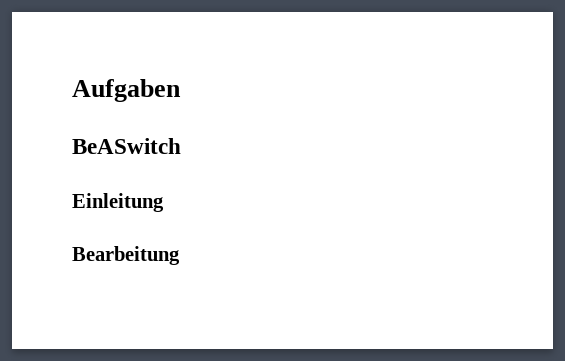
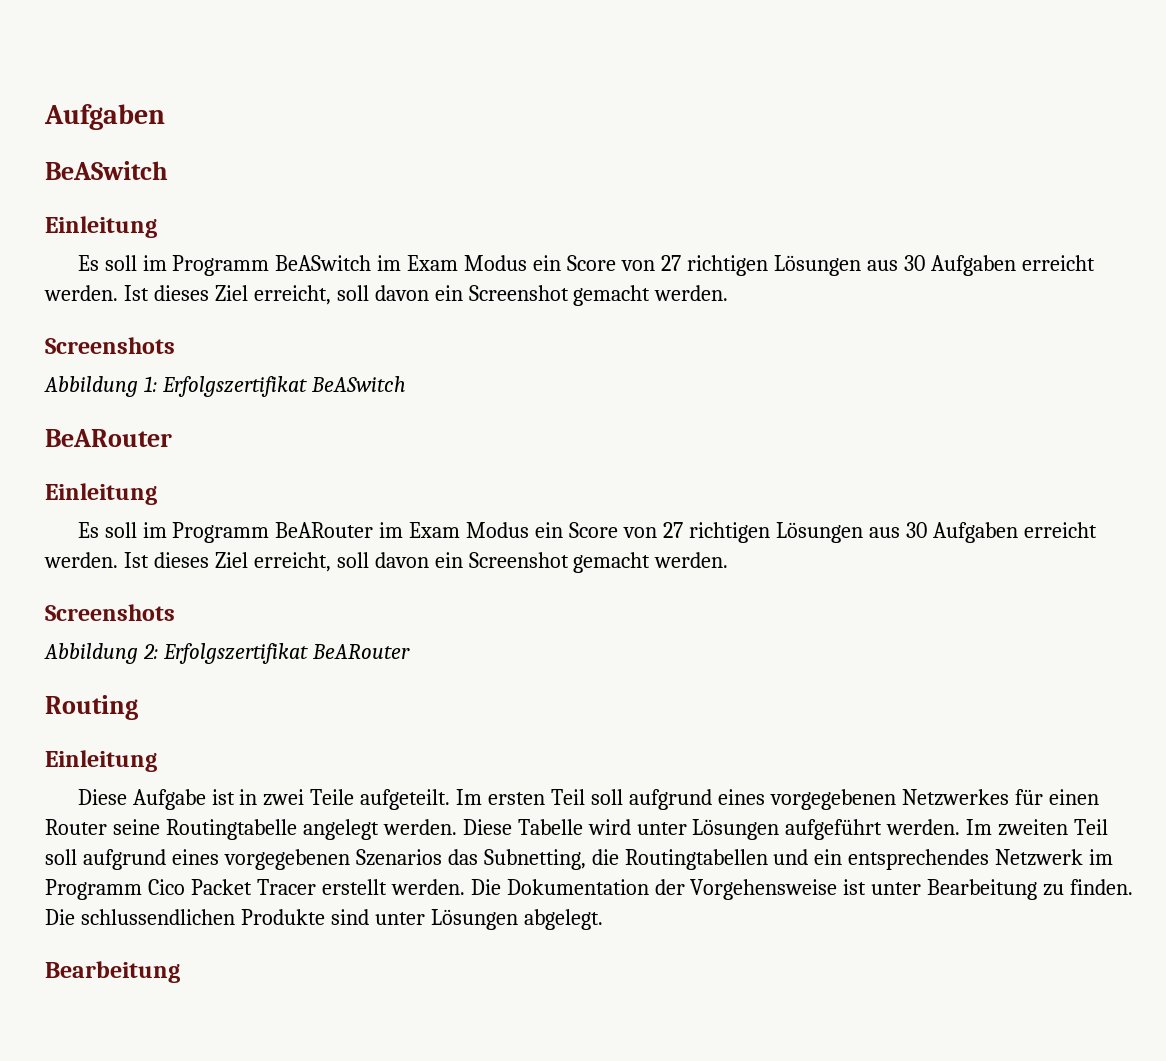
(164, 202) none -> [77,255,1095,276] [44,285,729,306] [45,337,175,354] [44,376,406,397] [45,429,172,447] [45,483,157,505] [77,522,1097,543] [44,552,729,573] [45,604,175,621] [44,643,410,664] [45,695,138,720] [45,750,157,772] [77,789,1099,810] [45,819,1109,840] [45,849,1114,870] [45,879,1134,900] [45,909,603,930] // Es soll im Programm BeASwitch im Exam Modus ein Score von 27 richtigen Lösungen aus 30 Aufgaben erreicht werden. Ist dieses Ziel erreicht, soll davon ein Screenshot gemacht werden. // Screenshots // Abbildung 1: Erfolgszertifikat BeASwitch // BeARouter // Einleitung // Es soll im Programm BeARouter im Exam Modus ein Score von 27 richtigen Lösungen aus 30 Aufgaben erreicht werden. Ist dieses Ziel erreicht, soll davon ein Screenshot gemacht werden. // Screenshots // Abbildung 2: Erfolgszertifikat BeARouter // Routing // Einleitung // Diese Aufgabe ist in zwei Teile aufgeteilt. Im ersten Teil soll aufgrund eines vorgegebenen Netzwerkes für einen Router seine Routingtabelle angelegt werden. Diese Tabelle wird unter Lösungen aufgeführt werden. Im zweiten Teil soll aufgrund eines vorgegebenen Szenarios das Subnetting, die Routingtabellen und ein entsprechendes Netzwerk im Programm Cico Packet Tracer erstellt werden. Die Dokumentation der Vorgehensweise ist unter Bearbeitung zu finden. Die schlussendlichen Produkte sind unter Lösungen abgelegt.

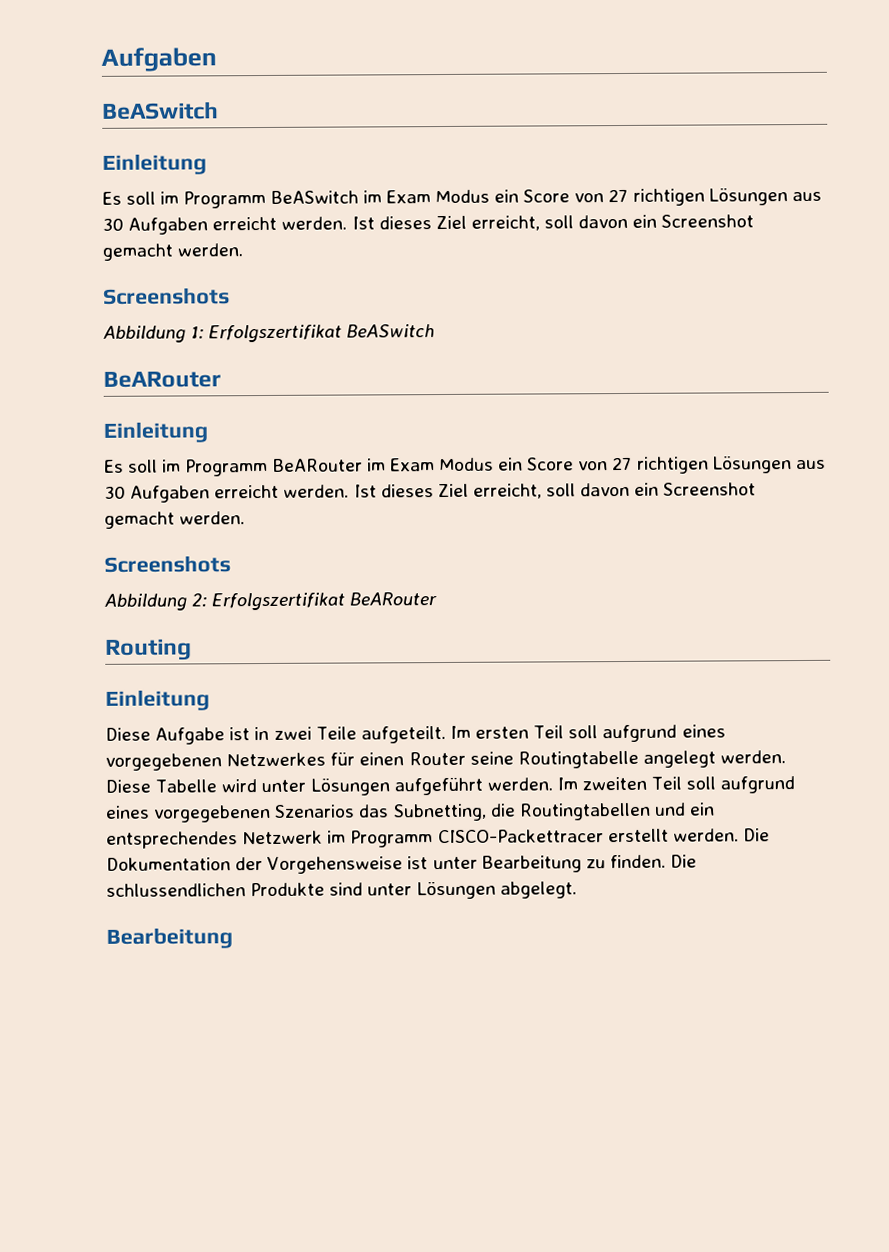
[147,879,316,895] Cico Packet Tracer -> [437,829,604,844] CISCO-Packettracer

